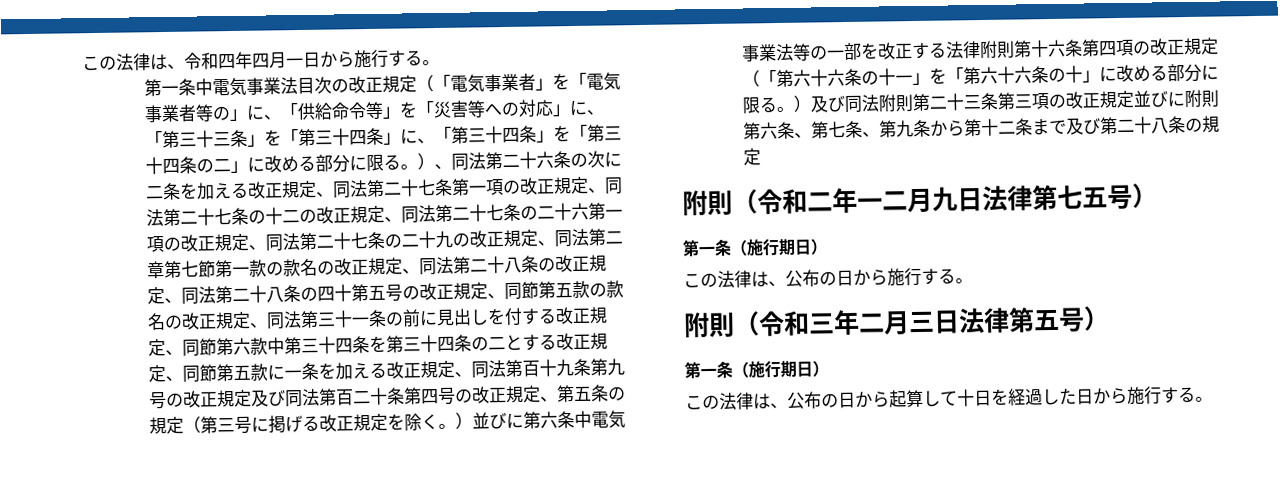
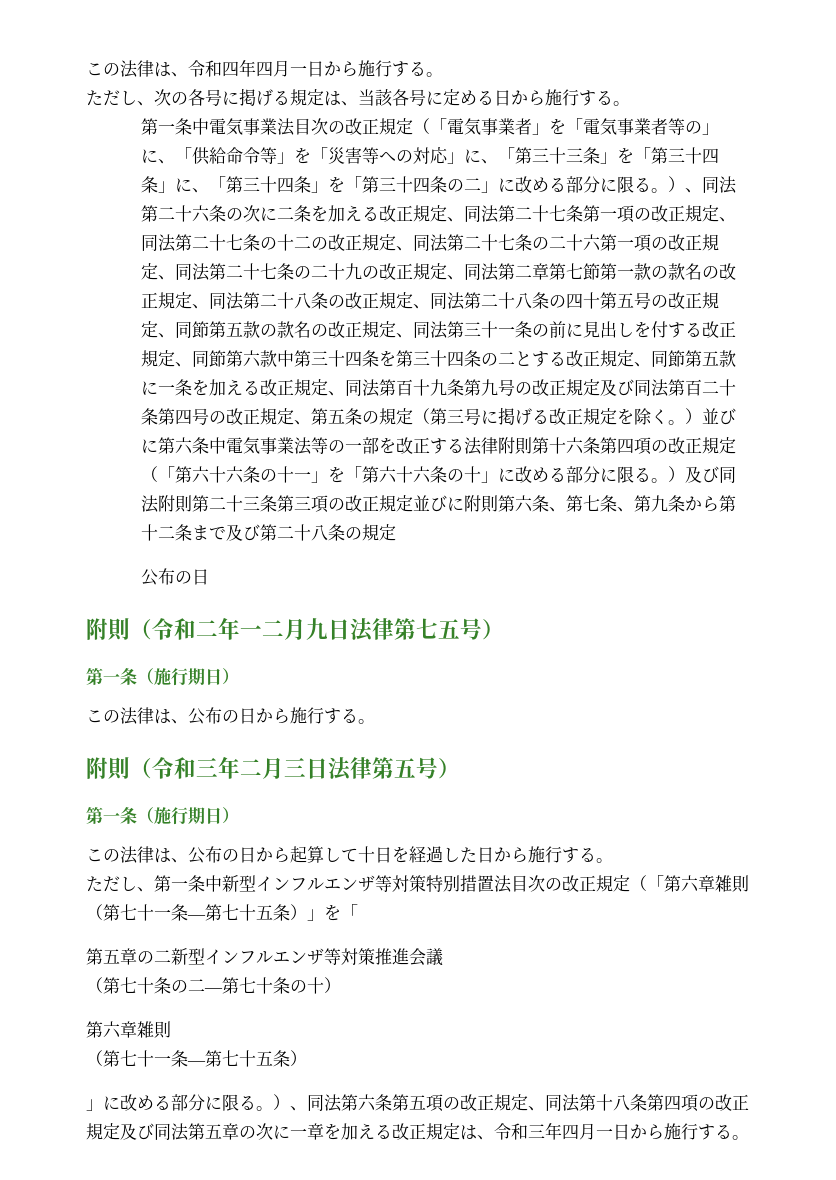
(440, 62) none -> [86,88,630,107] // ただし、次の各号に掲げる規定は、当該各号に定める日から施行する。
(761, 157) none -> [141,568,210,586] // 公布の日
(1213, 399) none -> [86,875,749,893] [86,904,358,921] [86,948,443,966] [86,977,341,994] [86,1021,171,1039] [86,1050,307,1067] [86,1094,749,1112] [86,1122,749,1141] // ただし、第一条中新型インフルエンザ等対策特別措置法目次の改正規定（「第六章雑則（第七十一条―第七十五条）」を「 // 第五章の二新型インフルエンザ等対策推進会議 // （第七十条の二―第七十条の十） // 第六章雑則 // （第七十一条―第七十五条） // 」に改める部分に限る。）、同法第六条第五項の改正規定、同法第十八条第四項の改正規定及び同法第五章の次に一章を加える改正規定は、令和三年四月一日から施行する。

